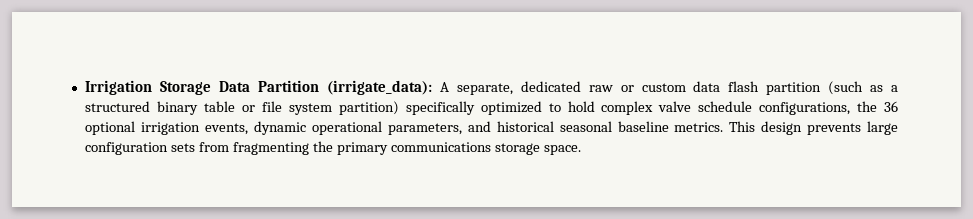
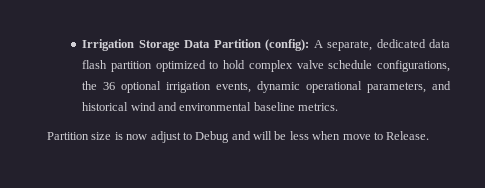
[327,80,433,95] (irrigate_data): -> [265,39,310,51] (config):
[588,81,898,95] [85,101,475,115] raw or custom data flash partition (such as a structured binary table or file system partition) specifically -> [429,39,450,48] [82,60,152,72] data flash partition
[559,121,612,132] seasonal -> [130,102,252,111] wind and environmental
[729,121,898,135] [85,141,581,155] This design prevents large configuration sets from fragmenting the primary communications storage space. -> [47,131,430,143] // Partition size is now adjust to Debug and will be less when move to Release.

